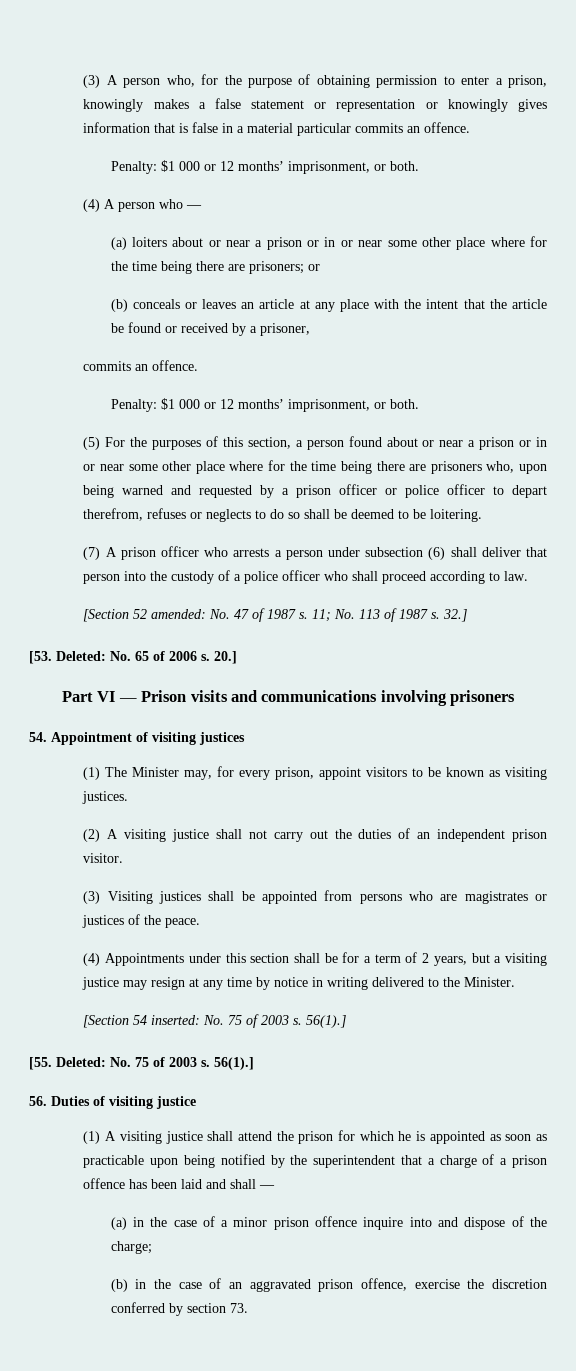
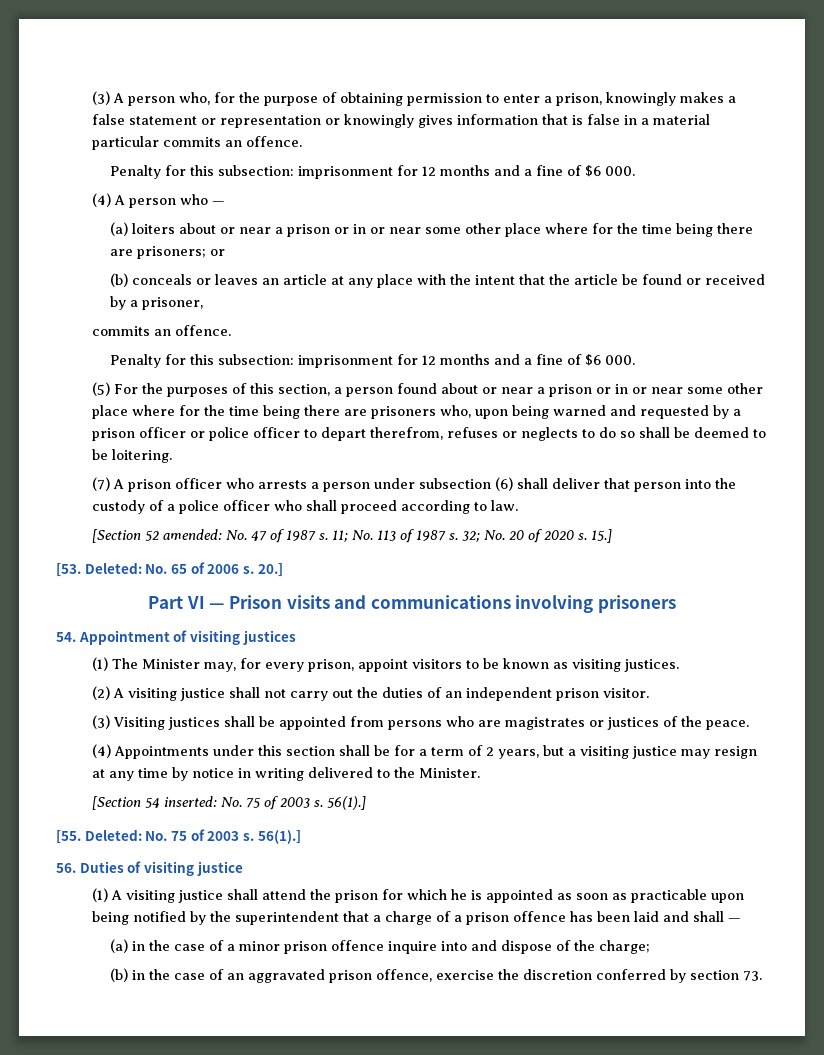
[110,160,419,174] Penalty: $1 000 or 12 months’ imprisonment, or both. -> [109,165,635,179] Penalty for this subsection: imprisonment for 12 months and a fine of $6 000.
[110,398,419,412] Penalty: $1 000 or 12 months’ imprisonment, or both. -> [109,354,635,368] Penalty for this subsection: imprisonment for 12 months and a fine of $6 000.
[443,609,468,622] 32.] -> [461,529,612,543] 32; No. 20 of 2020 s. 15.]

